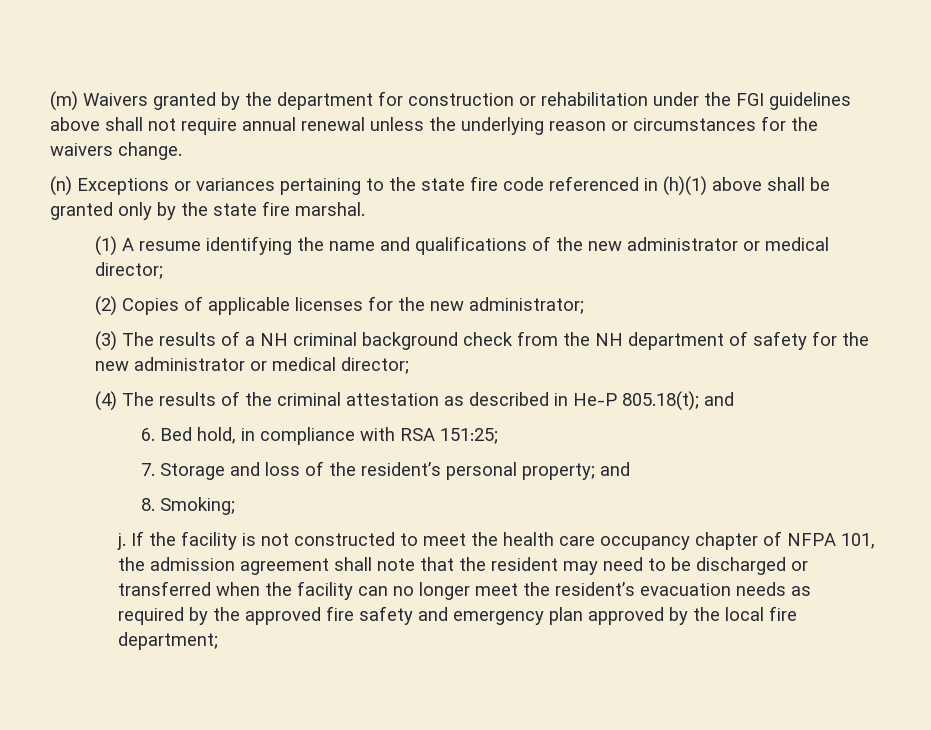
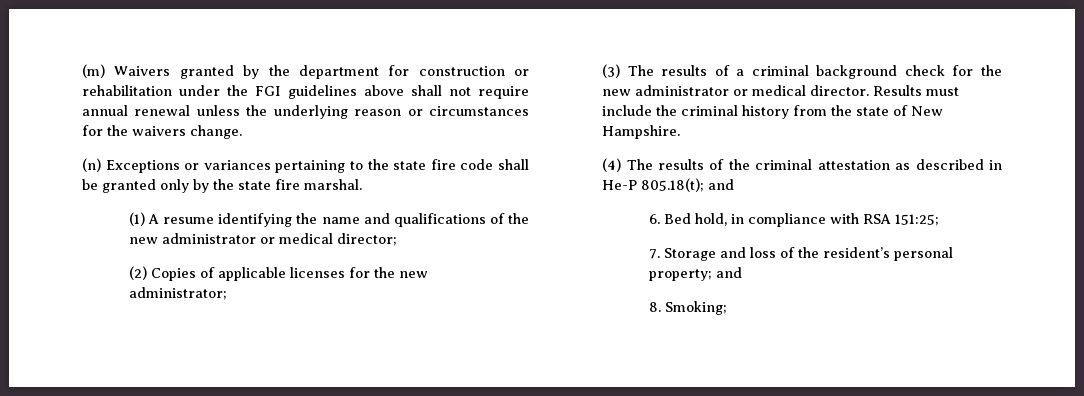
[549,176,762,196] referenced in (h)(1) above -> (494, 164) none
[260,333,289,346] NH -> (745, 72) none
[517,331,808,350] from the NH department of safety -> (945, 70) none
[341,357,410,374] director; -> [810,85,960,96] [602,105,944,119] [602,125,681,139] director. Results must include the criminal history from the state of New Hampshire.
[117,531,876,550] [118,557,809,575] [118,581,812,600] [118,606,798,625] [118,632,219,650] // j. If the facility is not constructed to meet the health care occupancy chapter of NFPA 101, the admission agreement shall note that the resident may need to be discharged or transferred when the facility can no longer meet the resident’s evacuation needs as required by the approved fire safety and emergency plan approved by the local fire department; -> (728, 308) none

